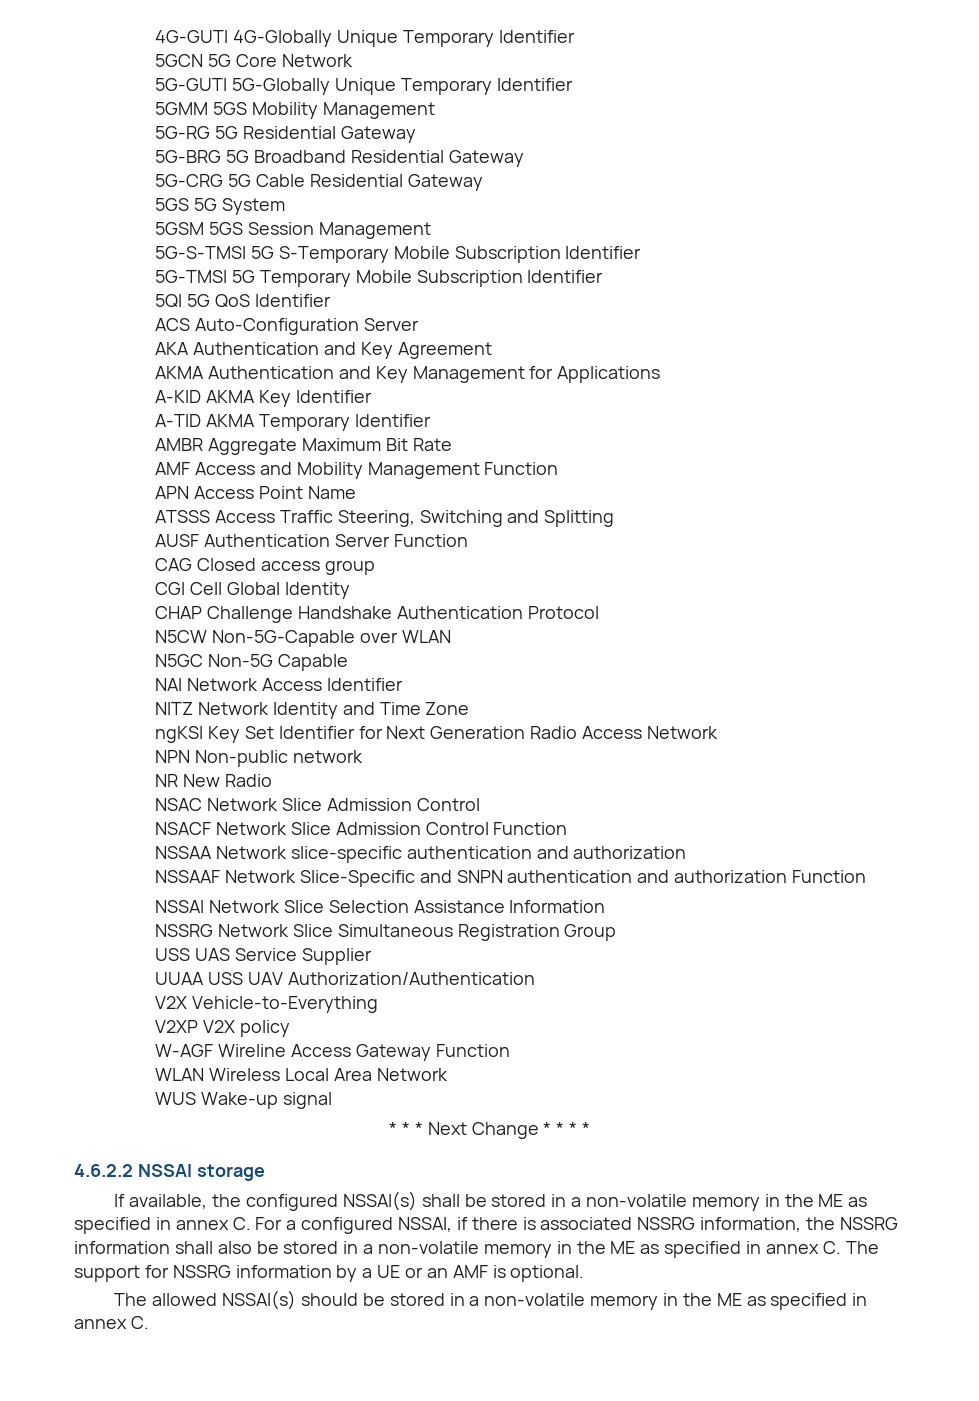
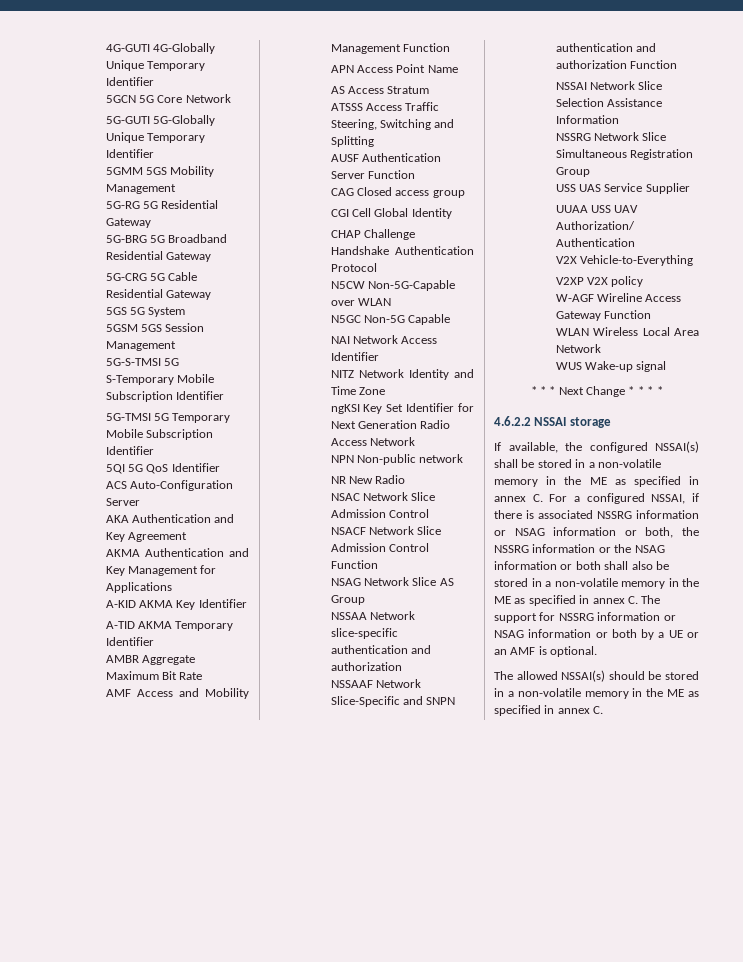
(356, 492) none -> [330,86,430,94] // AS Access Stratum
(568, 828) none -> [330,577,454,586] [330,595,365,605] // NSAG Network Slice AS Group
[700,1217,898,1232] [74,1241,170,1254] information, the NSSRG information -> [636,510,699,519] [494,527,699,538] [494,544,665,553] [494,561,601,570] information or NSAG information or both, the NSSRG information or the NSAG information or both
(332, 1271) none -> [663,615,676,621] [494,629,637,638] or NSAG information or both

